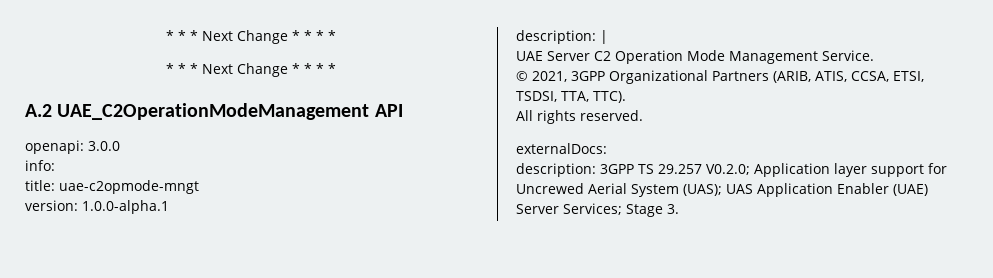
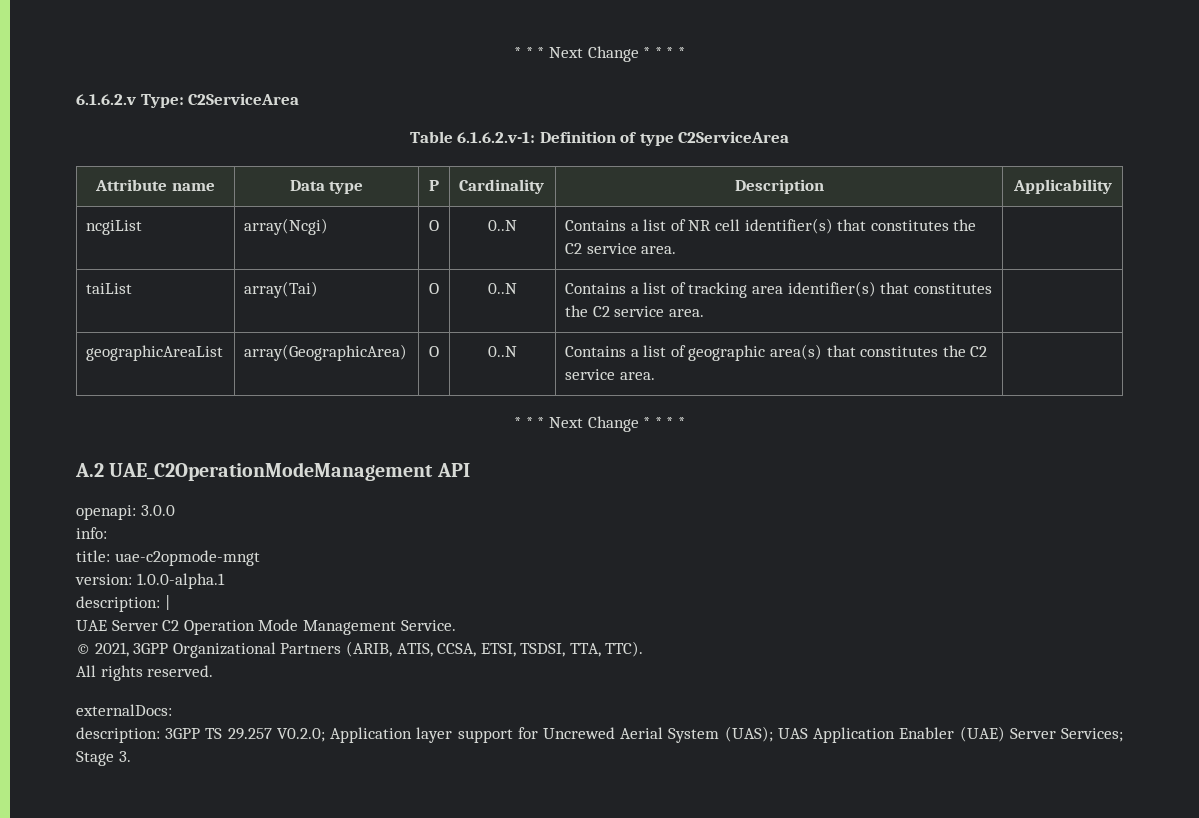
[166,30,336,44] * * * Next Change * * * * -> [514,46,685,62] [76,93,300,108] [409,131,790,146] [95,179,215,191] [289,180,364,194] [429,180,439,191] [459,179,545,194] [734,179,824,194] [1012,179,1112,194] [86,220,143,235] [244,218,329,235] [429,220,439,231] [488,220,517,231] [565,218,977,234] [565,243,677,254] [86,283,133,294] [244,281,319,298] [429,283,439,294] [488,283,517,294] [565,281,992,298] [565,305,704,317] [86,345,224,361] [244,344,408,361] [429,346,439,357] [488,346,517,357] [565,344,988,361] [565,369,655,380] * * * Next Change * * * * // 6.1.6.2.v Type: C2ServiceArea // Table 6.1.6.2.v-1: Definition of type C2ServiceArea // Attribute name | Data type | P | Cardinality | Description | Applicability // ncgiList | array(Ncgi) | O | 0..N | Contains a list of NR cell identifier(s) that constitutes the C2 service area. | // taiList | array(Tai) | O | 0..N | Contains a list of tracking area identifier(s) that constitutes the C2 service area. | // geographicAreaList | array(GeographicArea) | O | 0..N | Contains a list of geographic area(s) that constitutes the C2 service area. |

